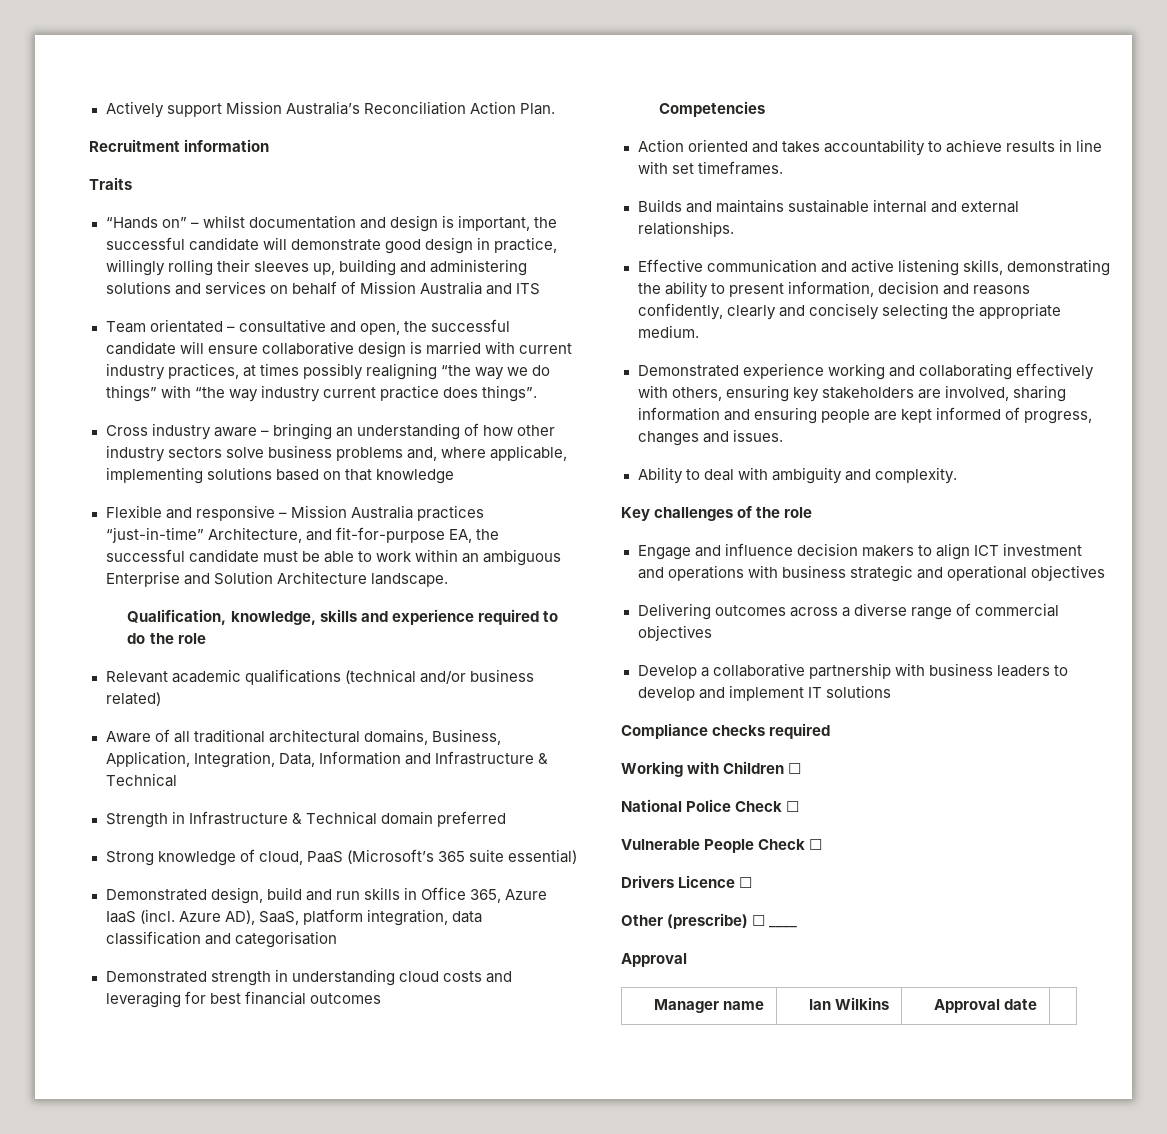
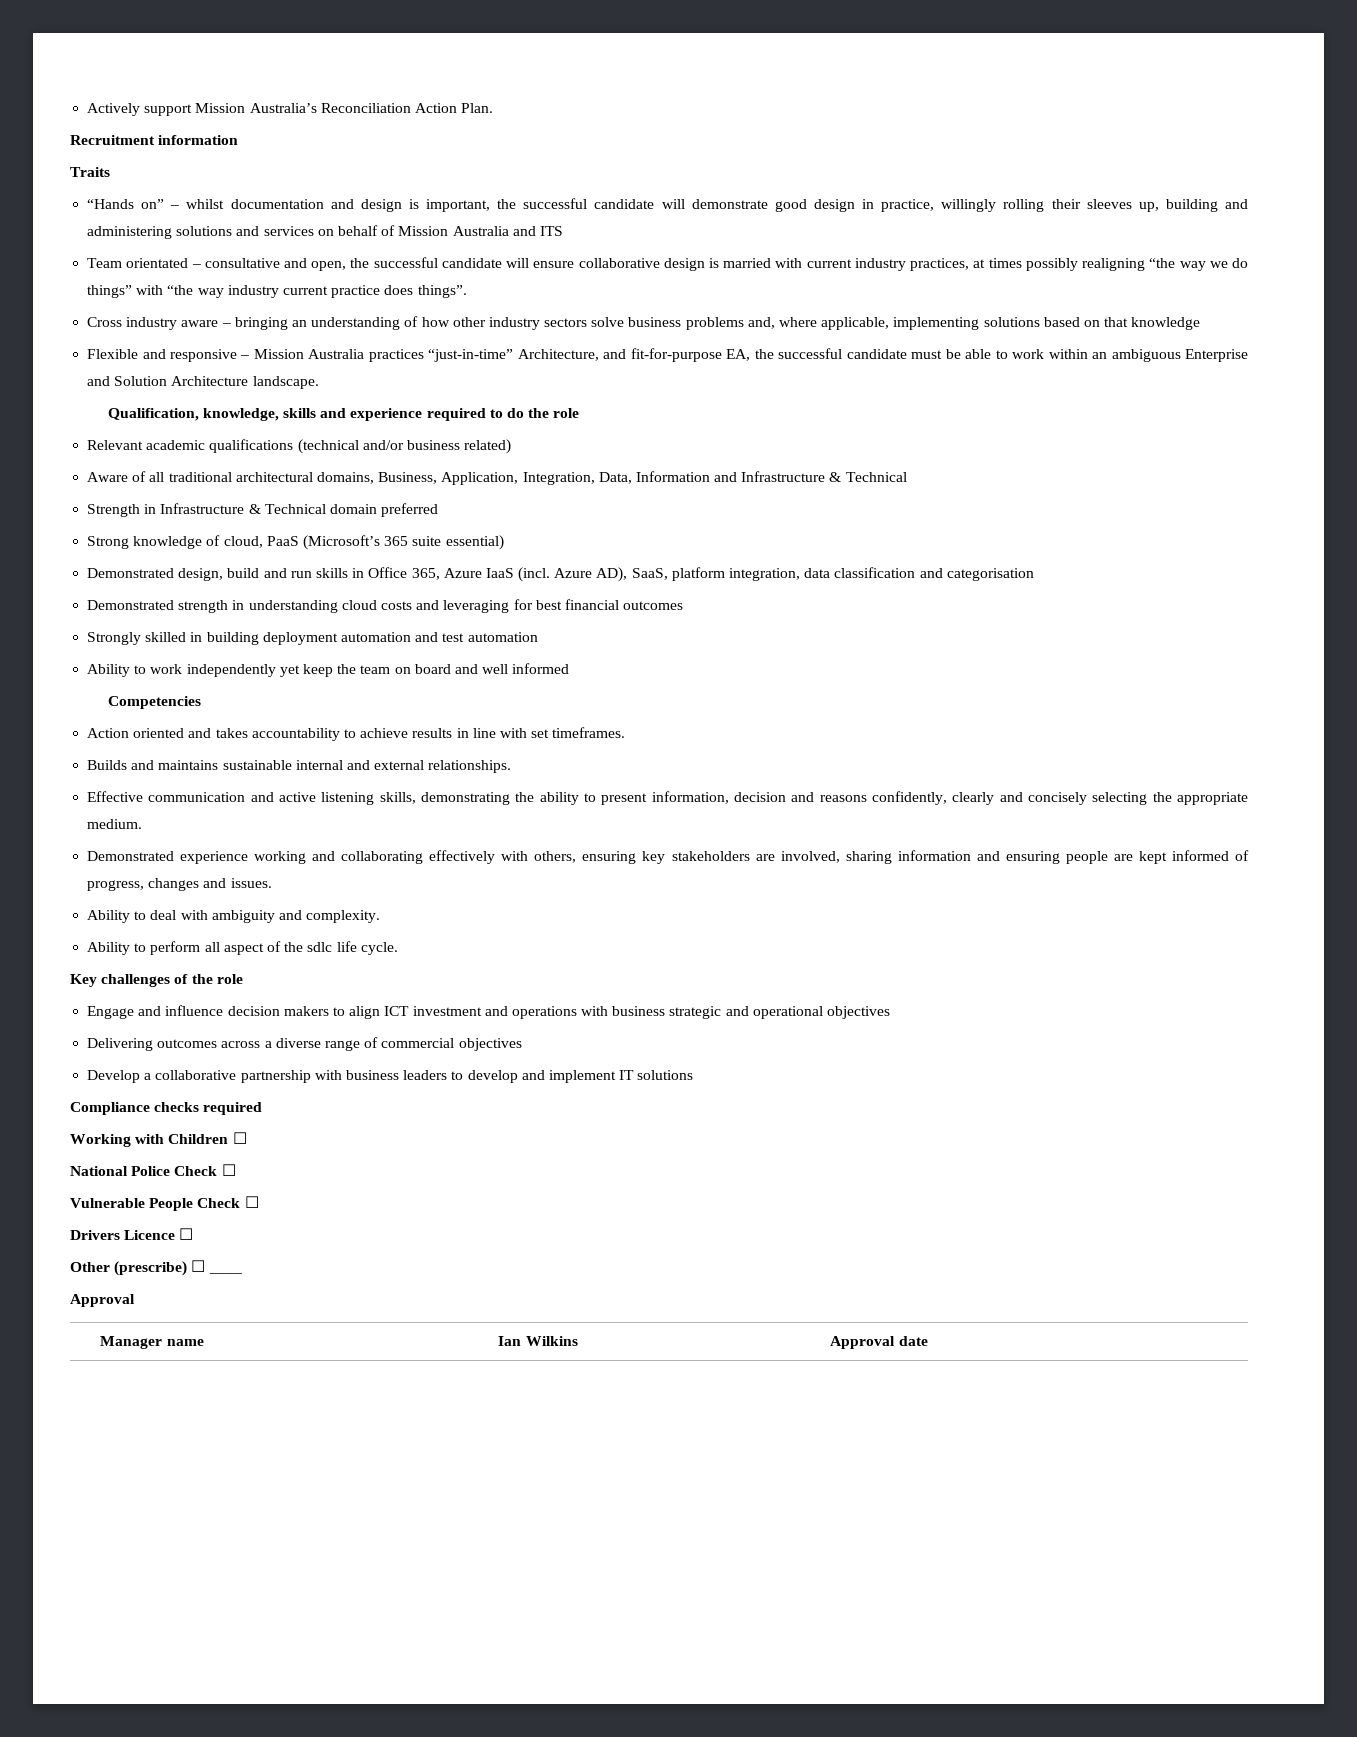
(381, 998) none -> [87,632,538,645] [87,663,570,677] // Strongly skilled in building deployment automation and test automation // Ability to work independently yet keep the team on board and well informed
(957, 475) none -> [87,941,398,955] // Ability to perform all aspect of the sdlc life cycle.

